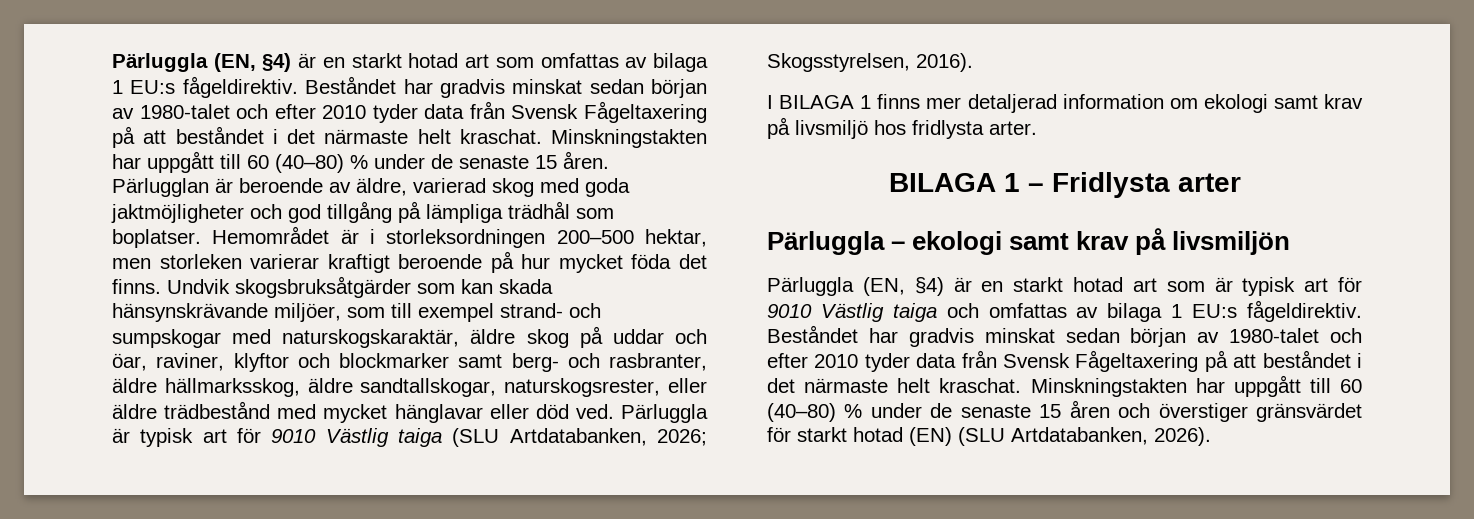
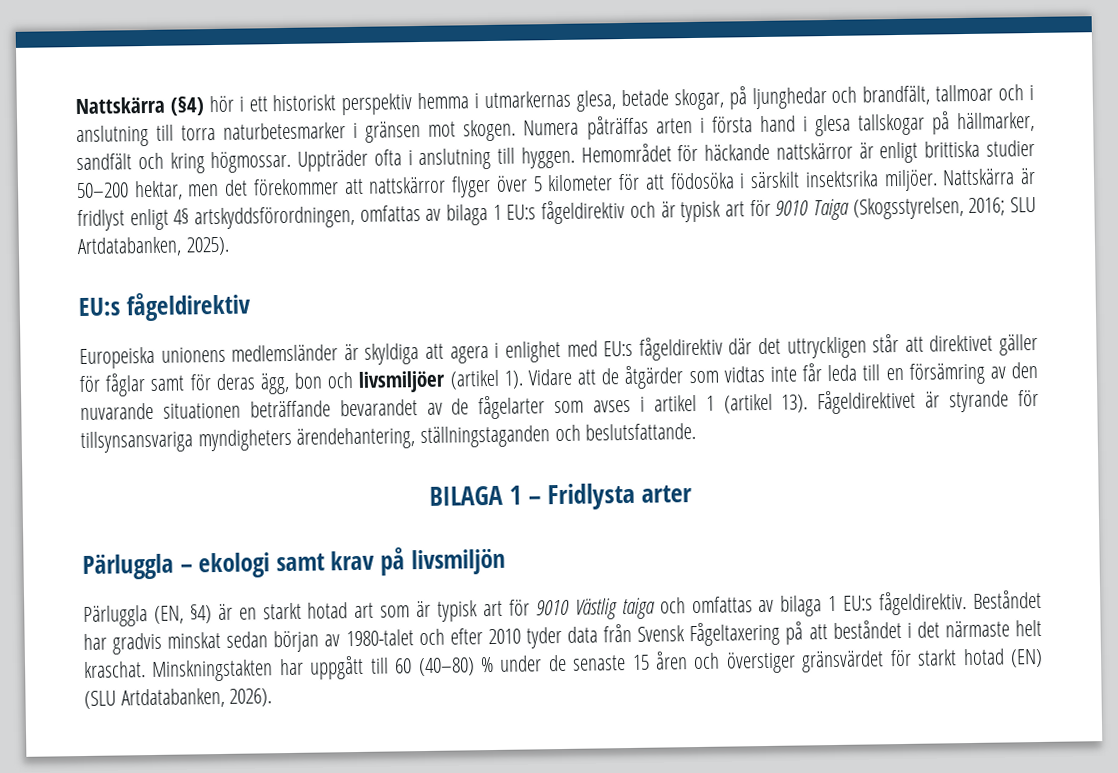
[112,53,709,72] [112,76,707,98] [112,101,707,123] [112,126,707,148] [112,151,609,173] [112,178,630,197] [111,201,614,223] [112,226,707,248] [112,251,707,273] [112,276,553,298] [112,303,601,322] [112,326,707,348] [112,353,707,372] [112,378,707,397] [112,401,708,423] [112,428,707,447] [767,53,973,72] [767,94,1363,113] [767,117,1037,139] Pärluggla (EN, §4) är en starkt hotad art som omfattas av bilaga 1 EU:s fågeldirektiv. Beståndet har gradvis minskat sedan början av 1980-talet och efter 2010 tyder data från Svensk Fågeltaxering på att beståndet i det närmaste helt kraschat. Minskningstakten har uppgått till 60 (40–80) % under de senaste 15 åren. Pärlugglan är beroende av äldre, varierad skog med goda jaktmöjligheter och god tillgång på lämpliga trädhål som boplatser. Hemområdet är i storleksordningen 200–500 hektar, men storleken varierar kraftigt beroende på hur mycket föda det finns. Undvik skogsbruksåtgärder som kan skada hänsynskrävande miljöer, som till exempel strand- och sumpskogar med naturskogskaraktär, äldre skog på uddar och öar, raviner, klyftor och blockmarker samt berg- och rasbranter, äldre hällmarksskog, äldre sandtallskogar, naturskogsrester, eller äldre trädbestånd med mycket hänglavar eller död ved. Pärluggla är typisk art för 9010 Västlig taiga (SLU Artdatabanken, 2026; Skogsstyrelsen, 2016). // I BILAGA 1 finns mer detaljerad information om ekologi samt krav på livsmiljö hos fridlysta arter. -> [75,84,1035,116] [76,111,1035,148] [76,140,1035,174] [76,168,1036,201] [77,196,1037,232] [77,236,230,258] [78,291,251,322] [79,333,1038,370] [79,361,1038,397] [80,389,1039,421] [80,422,697,454] Nattskärra (§4) hör i ett historiskt perspektiv hemma i utmarkernas glesa, betade skogar, på ljunghedar och brandfält, tallmoar och i anslutning till torra naturbetesmarker i gränsen mot skogen. Numera påträffas arten i första hand i glesa tallskogar på hällmarker, sandfält och kring högmossar. Uppträder ofta i anslutning till hyggen. Hemområdet för häckande nattskärror är enligt brittiska studier 50–200 hektar, men det förekommer att nattskärror flyger över 5 kilometer för att födosöka i särskilt insektsrika miljöer. Nattskärra är fridlyst enligt 4§ artskyddsförordningen, omfattas av bilaga 1 EU:s fågeldirektiv och är typisk art för 9010 Taiga (Skogsstyrelsen, 2016; SLU Artdatabanken, 2025). // EU:s fågeldirektiv // Europeiska unionens medlemsländer är skyldiga att agera i enlighet med EU:s fågeldirektiv där det uttryckligen står att direktivet gäller för fåglar samt för deras ägg, bon och livsmiljöer (artikel 1). Vidare att de åtgärder som vidtas inte får leda till en försämring av den nuvarande situationen beträffande bevarandet av de fågelarter som avses i artikel 1 (artikel 13). Fågeldirektivet är styrande för tillsynsansvariga myndigheters ärendehantering, ställningstaganden och beslutsfattande.

